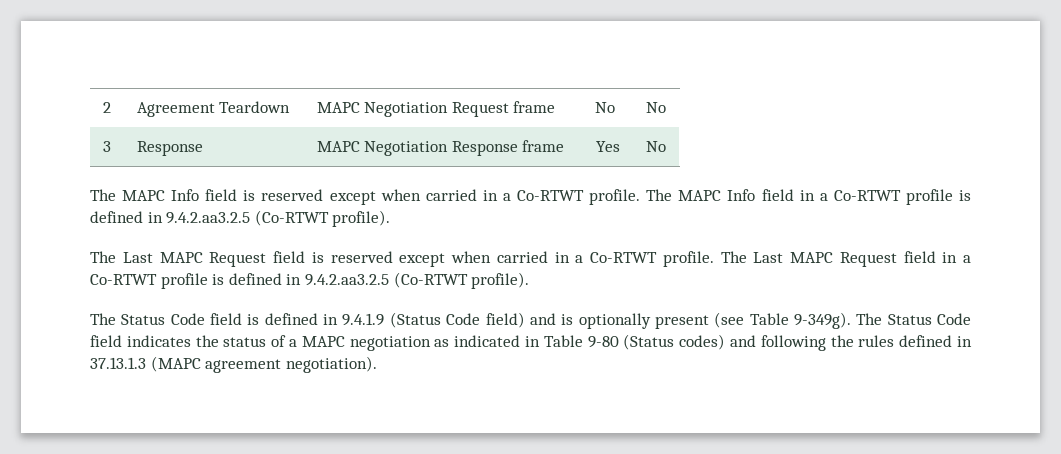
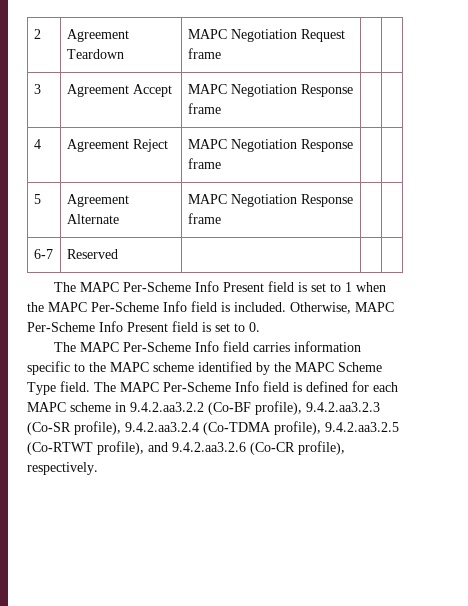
[594,102,615,113] [646,102,666,113] No | No -> (221, 53) |
[136,141,203,156] [316,140,565,156] [595,141,620,152] [646,141,666,152] [90,189,971,205] [90,210,391,227] [90,251,971,267] [90,272,530,289] [90,312,972,329] [90,334,972,351] [90,356,377,373] Response | MAPC Negotiation Response frame | Yes | No // The MAPC Info field is reserved except when carried in a Co-RTWT profile. The MAPC Info field in a Co-RTWT profile is defined in 9.4.2.aa3.2.5 (Co-RTWT profile). // The Last MAPC Request field is reserved except when carried in a Co-RTWT profile. The Last MAPC Request field in a Co-RTWT profile is defined in 9.4.2.aa3.2.5 (Co-RTWT profile). // The Status Code field is defined in 9.4.1.9 (Status Code field) and is optionally present (see Table 9-349g). The Status Code field indicates the status of a MAPC negotiation as indicated in Table 9-80 (Status codes) and following the rules defined in 37.13.1.3 (MAPC agreement negotiation). -> [66,84,172,97] [187,84,353,97] [187,103,221,114] [33,139,41,149] [66,139,168,152] [187,139,353,152] [187,158,221,169] [33,194,41,204] [66,194,129,207] [66,214,119,224] [187,194,353,207] [187,213,221,224] [33,249,53,259] [66,249,118,259] [53,281,386,292] [27,301,394,314] [27,321,260,332] [53,341,361,352] [27,361,382,375] [27,381,398,395] [27,401,380,415] [27,421,399,435] [27,441,345,455] [27,462,98,475] Agreement Accept | MAPC Negotiation Response frame | | // 4 | Agreement Reject | MAPC Negotiation Response frame | | // 5 | Agreement Alternate | MAPC Negotiation Response frame | | // 6-7 | Reserved | | | // The MAPC Per-Scheme Info Present field is set to 1 when the MAPC Per-Scheme Info field is included. Otherwise, MAPC Per-Scheme Info Present field is set to 0. // The MAPC Per-Scheme Info field carries information specific to the MAPC scheme identified by the MAPC Scheme Type field. The MAPC Per-Scheme Info field is defined for each MAPC scheme in 9.4.2.aa3.2.2 (Co-BF profile), 9.4.2.aa3.2.3 (Co-SR profile), 9.4.2.aa3.2.4 (Co-TDMA profile), 9.4.2.aa3.2.5 (Co-RTWT profile), and 9.4.2.aa3.2.6 (Co-CR profile), respectively.

